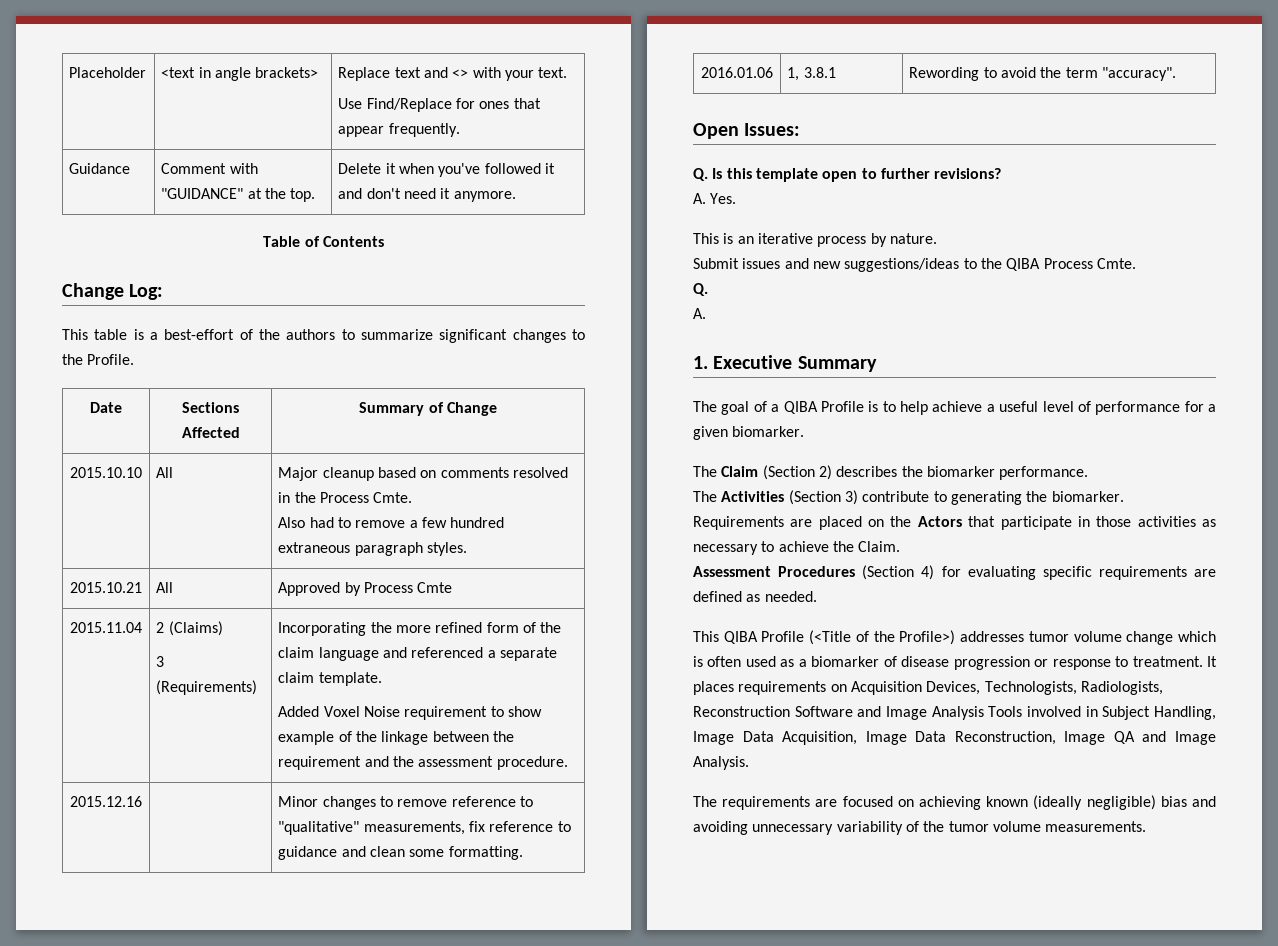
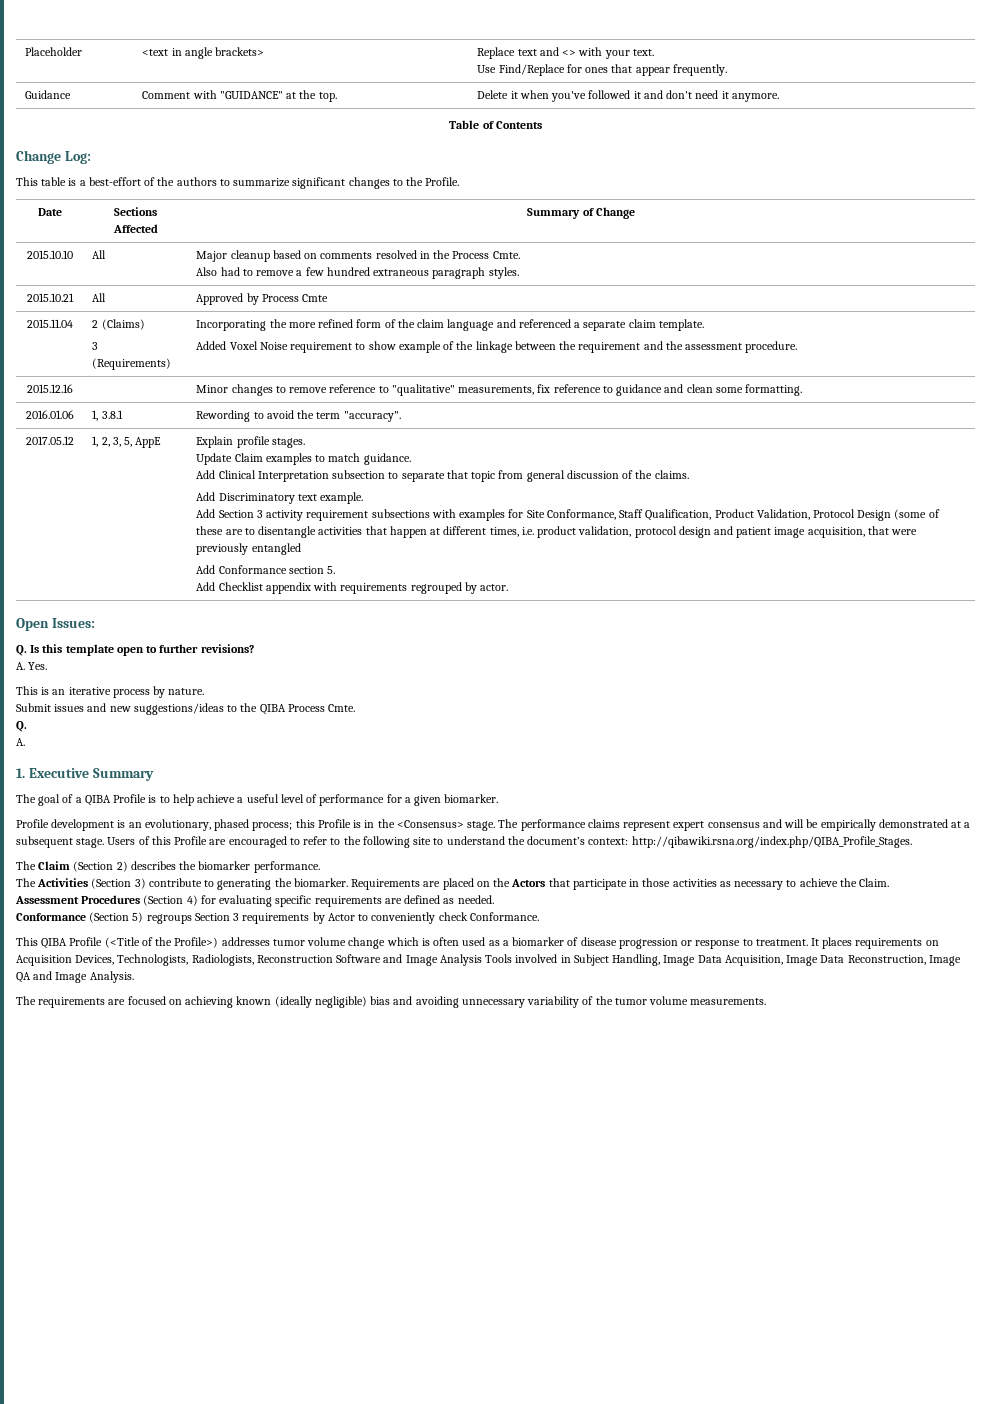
(1177, 74) none -> [26,436,74,445] [92,436,162,448] [196,436,305,448] [196,453,411,465] [196,470,689,482] [196,492,364,504] [196,509,940,521] [196,526,918,538] [196,543,301,555] [196,565,336,574] [196,582,509,594] // 2017.05.12 | 1, 2, 3, 5, AppE | Explain profile stages. // Update Claim examples to match guidance. // Add Clinical Interpretation subsection to separate that topic from general discussion of the claims. // Add Discriminatory text example. // Add Section 3 activity requirement subsections with examples for Site Conformance, Staff Qualification, Product Validation, Protocol Design (some of these are to disentangle activities that happen at different times, i.e. product validation, protocol design and patient image acquisition, that were previously entangled // Add Conformance section 5. // Add Checklist appendix with requirements regrouped by actor.
(805, 431) none -> [16,819,971,831] [16,836,912,848] // Profile development is an evolutionary, phased process; this Profile is in the <Consensus> stage. The performance claims represent expert consensus and will be empirically demonstrated at a subsequent stage. Users of this Profile are encouraged to refer to the following site to understand the document’s context: http://qibawiki.rsna.org/index.php/QIBA_Profile_Stages.
(817, 596) none -> [16,912,539,924] // Conformance (Section 5) regroups Section 3 requirements by Actor to conveniently check Conformance.

